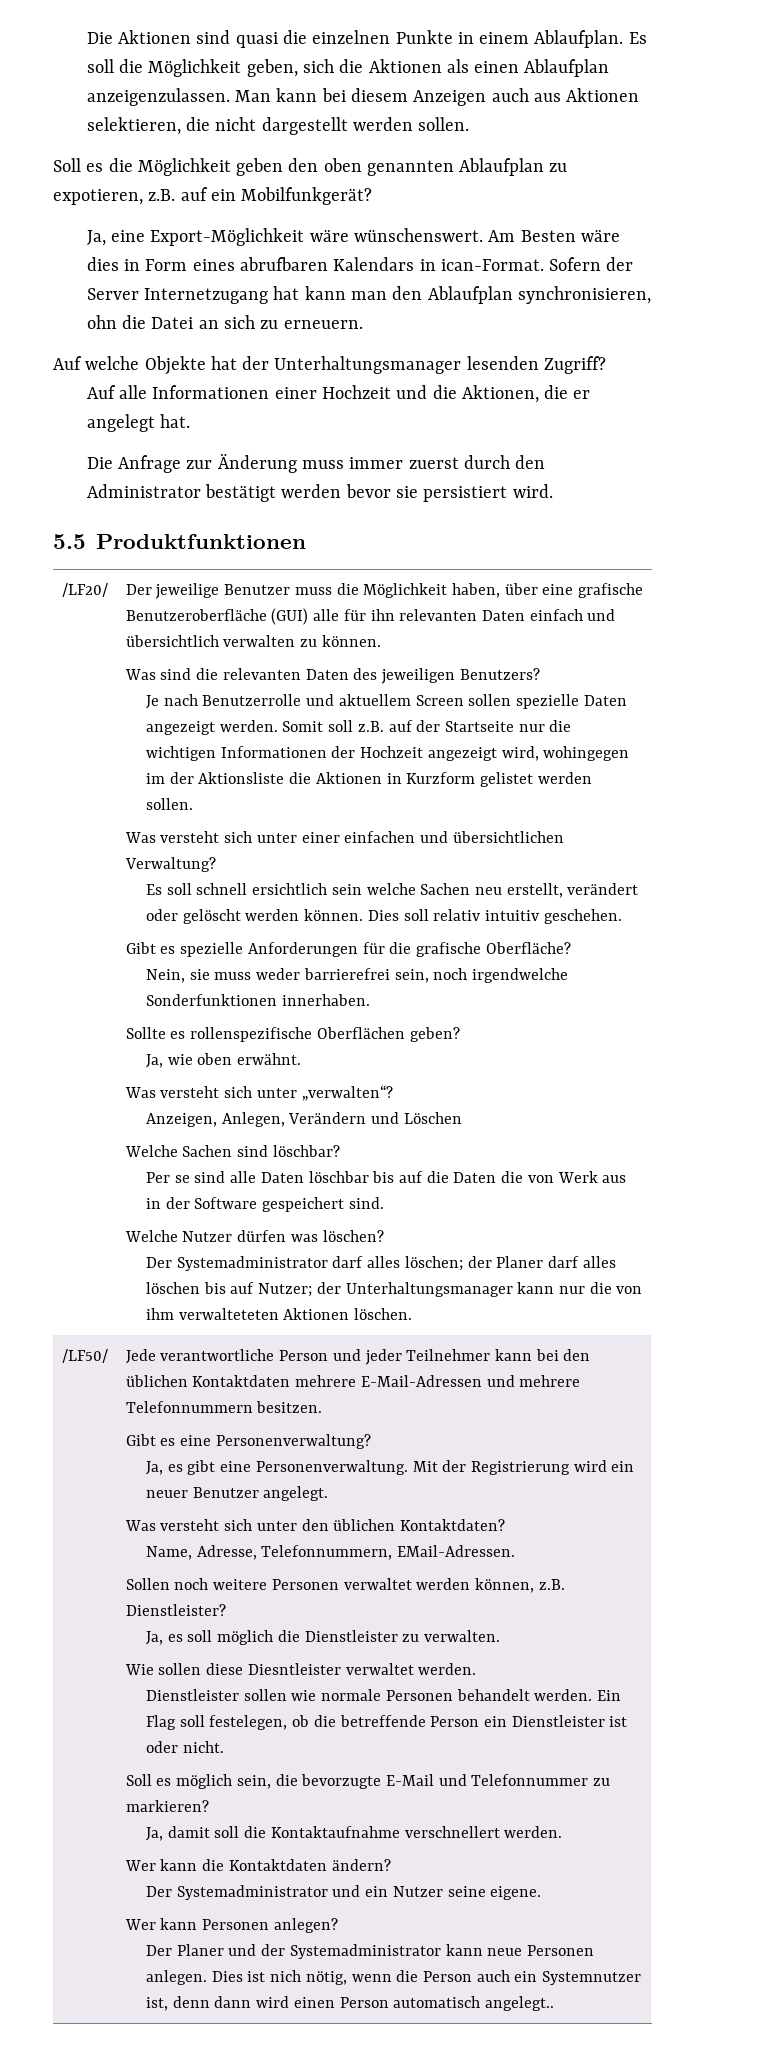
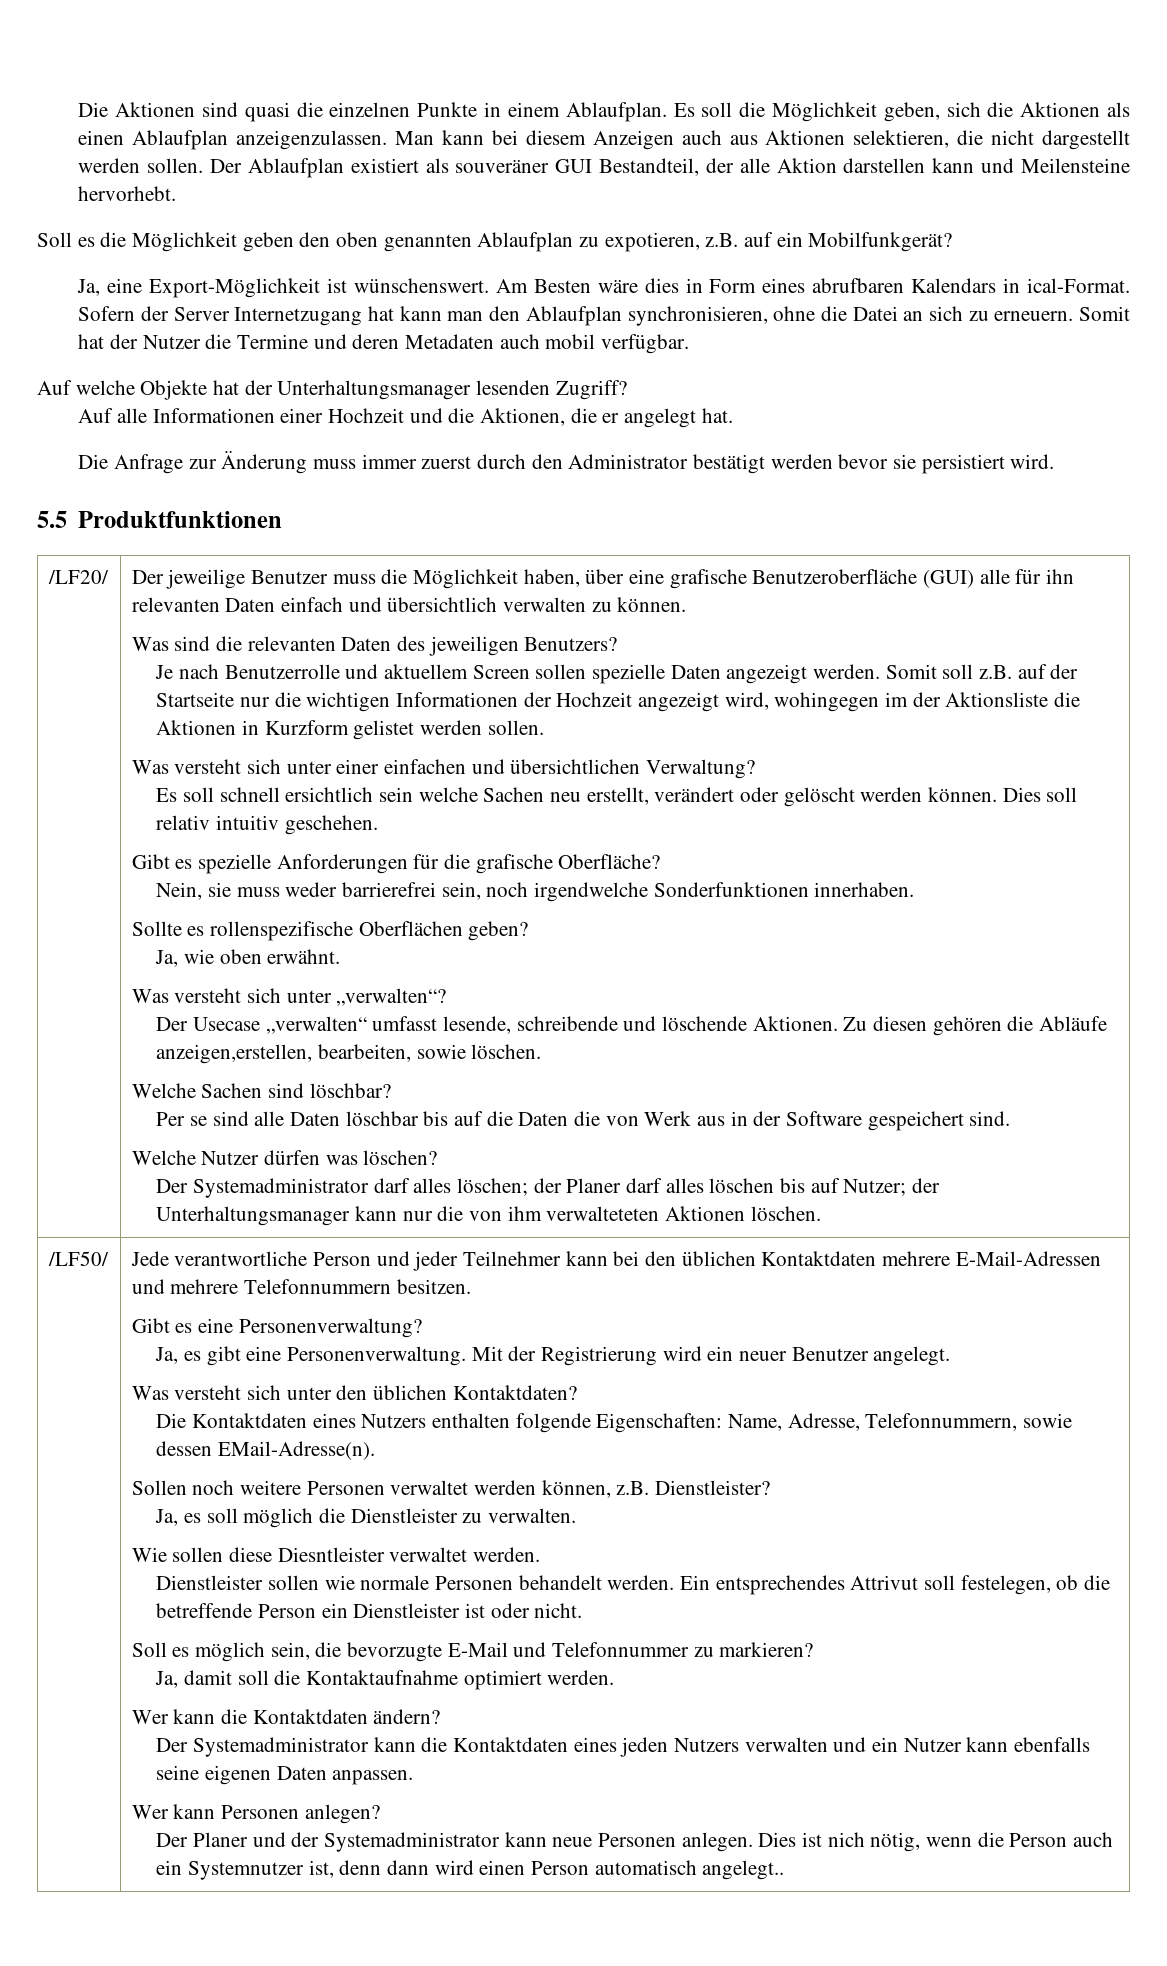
(470, 124) none -> [210,158,1131,178] [78,186,177,201] Der Ablaufplan existiert als souveräner GUI Bestandteil, der alle Aktion darstellen kann und Meilensteine hervorhebt.
[309,229,349,242] wäre -> [327,278,348,293] ist
[440,259,544,271] ican-Format. -> [1026,278,1130,293] ical-Format.
[86,315,117,329] ohn -> [773,306,816,321] ohne
(363, 324) none -> [1078,306,1130,321] [78,334,690,354] Somit hat der Nutzer die Termine und deren Metadaten auch mobil verfügbar.
[145,1112,462,1127] Anzeigen, Anlegen, Verändern und Löschen -> [156,1016,1108,1036] [156,1044,542,1064] Der Usecase „verwalten“ umfasst lesende, schreibende und löschende Aktionen. Zu diesen gehören die Abläufe anzeigen,erstellen, bearbeiten, sowie löschen.
[145,1545,516,1560] Name, Adresse, Telefonnummern, EMail-Adressen. -> [156,1413,1073,1433] [156,1441,376,1460] Die Kontaktdaten eines Nutzers enthalten folgende Eigenschaften: Name, Adresse, Telefonnummern, sowie dessen EMail-Adresse(n).
[145,1715,176,1730] Flag -> [715,1575,919,1595] entsprechendes Attrivut
[404,1826,500,1838] verschnellert -> [463,1670,542,1690] optimiert
[332,1885,542,1900] und ein Nutzer seine eigene. -> [373,1737,1091,1757] [156,1765,414,1785] kann die Kontaktdaten eines jeden Nutzers verwalten und ein Nutzer kann ebenfalls seine eigenen Daten anpassen.

